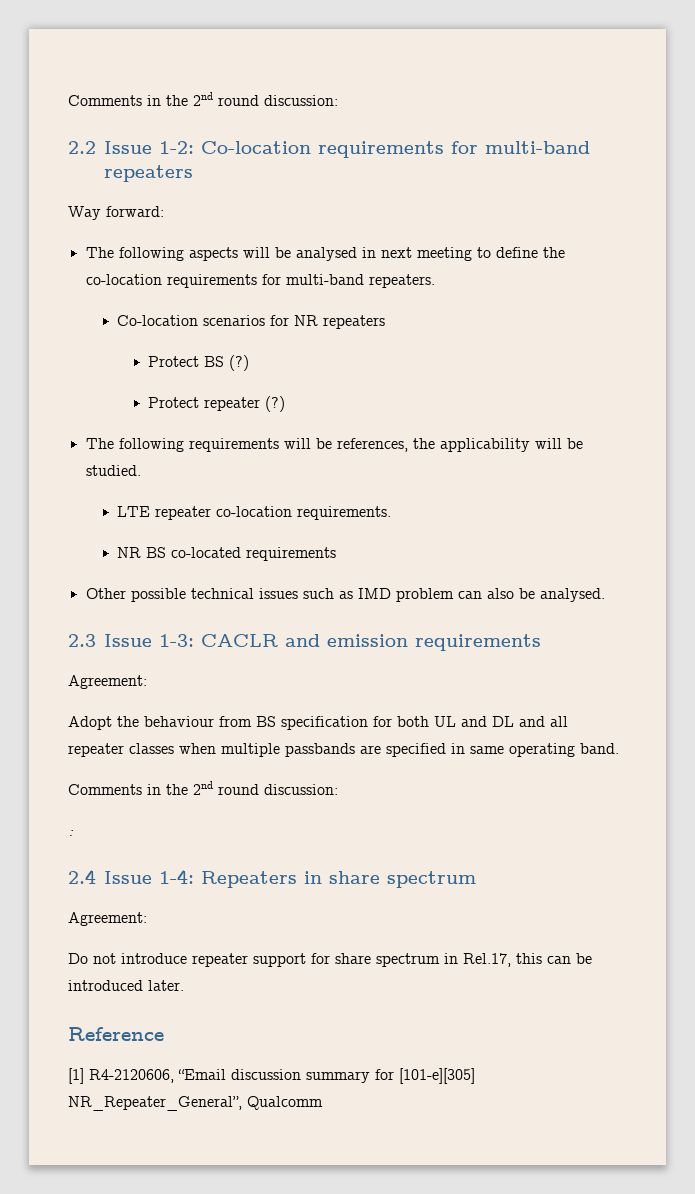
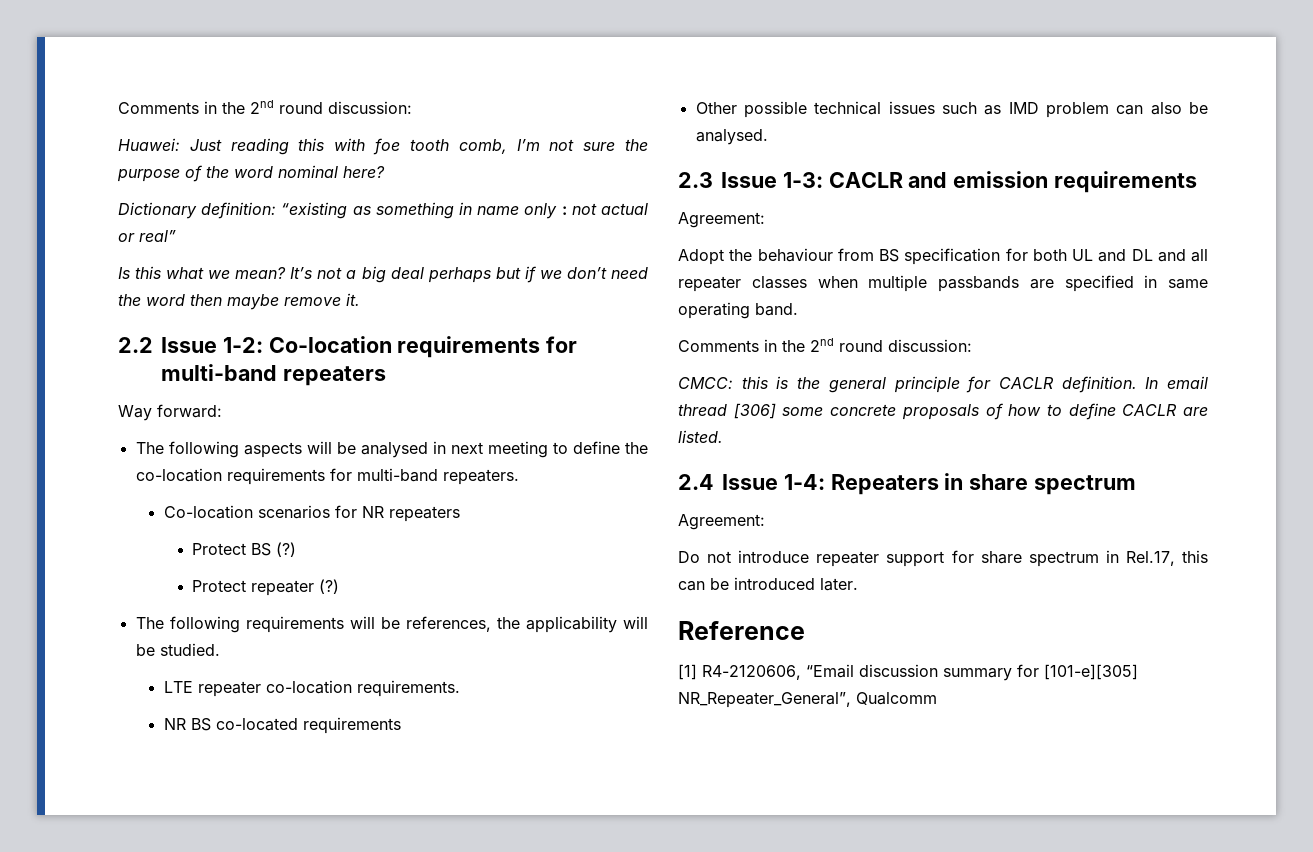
[68,92,338,106] Comments in the 2nd round discussion: -> [118,100,412,114] [118,138,648,155] [117,165,385,182] [118,202,648,219] [118,230,176,242] [118,266,648,283] [118,293,360,310] Comments in the 2nd round discussion: // Huawei: Just reading this with foe tooth comb, I’m not sure the purpose of the word nominal here? // Dictionary definition: “existing as something in name only : not actual or real” // Is this what we mean? It’s not a big deal perhaps but if we don’t need the word then maybe remove it.
[68,830,74,836] : -> [678,376,1208,393] [678,403,1208,420] [678,430,723,443] CMCC: this is the general principle for CACLR definition. In email thread [306] some concrete proposals of how to define CACLR are listed.

